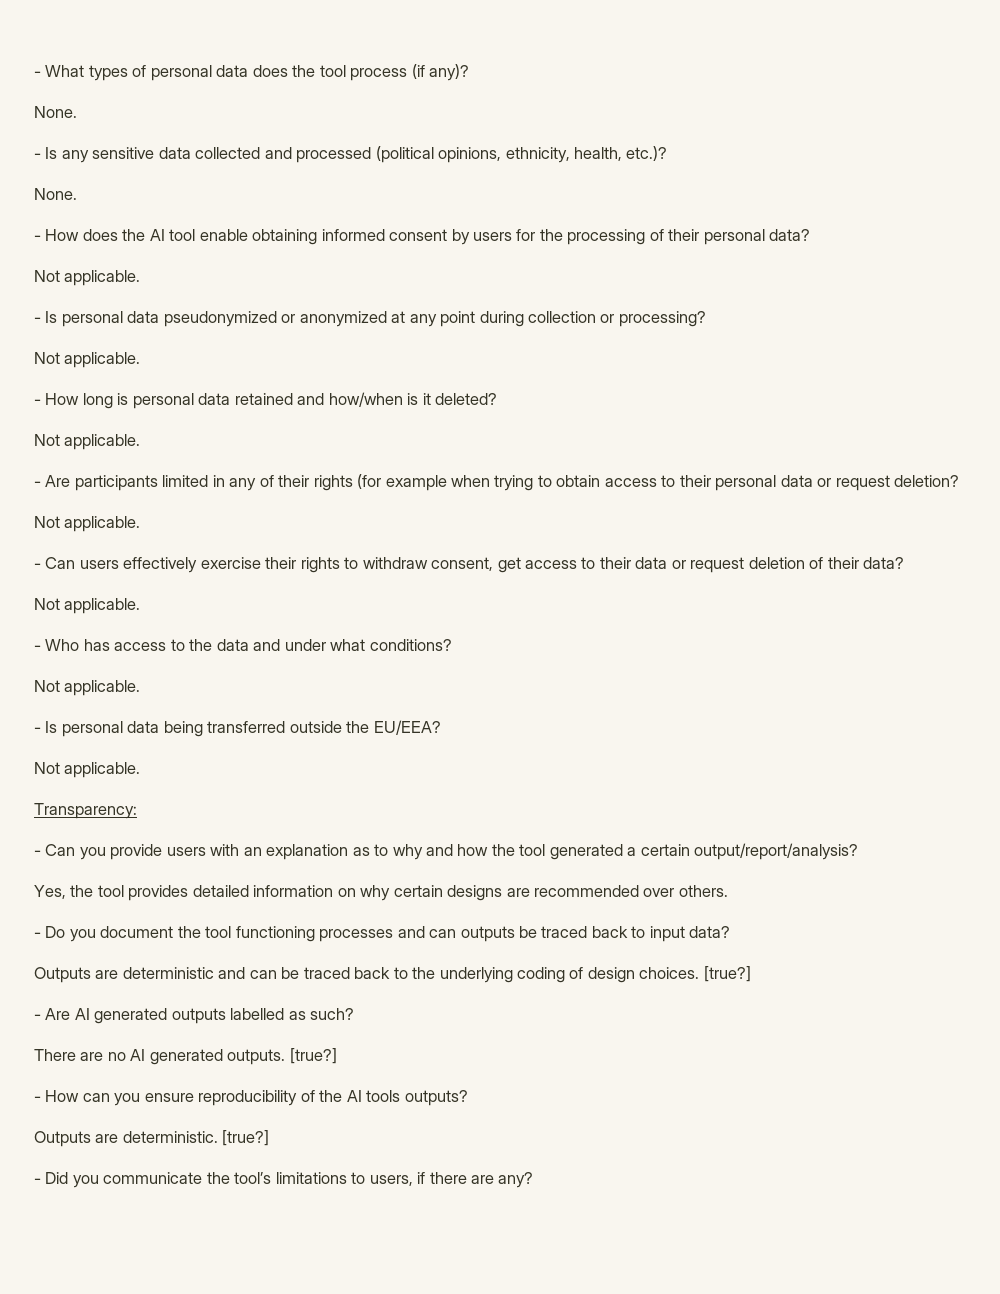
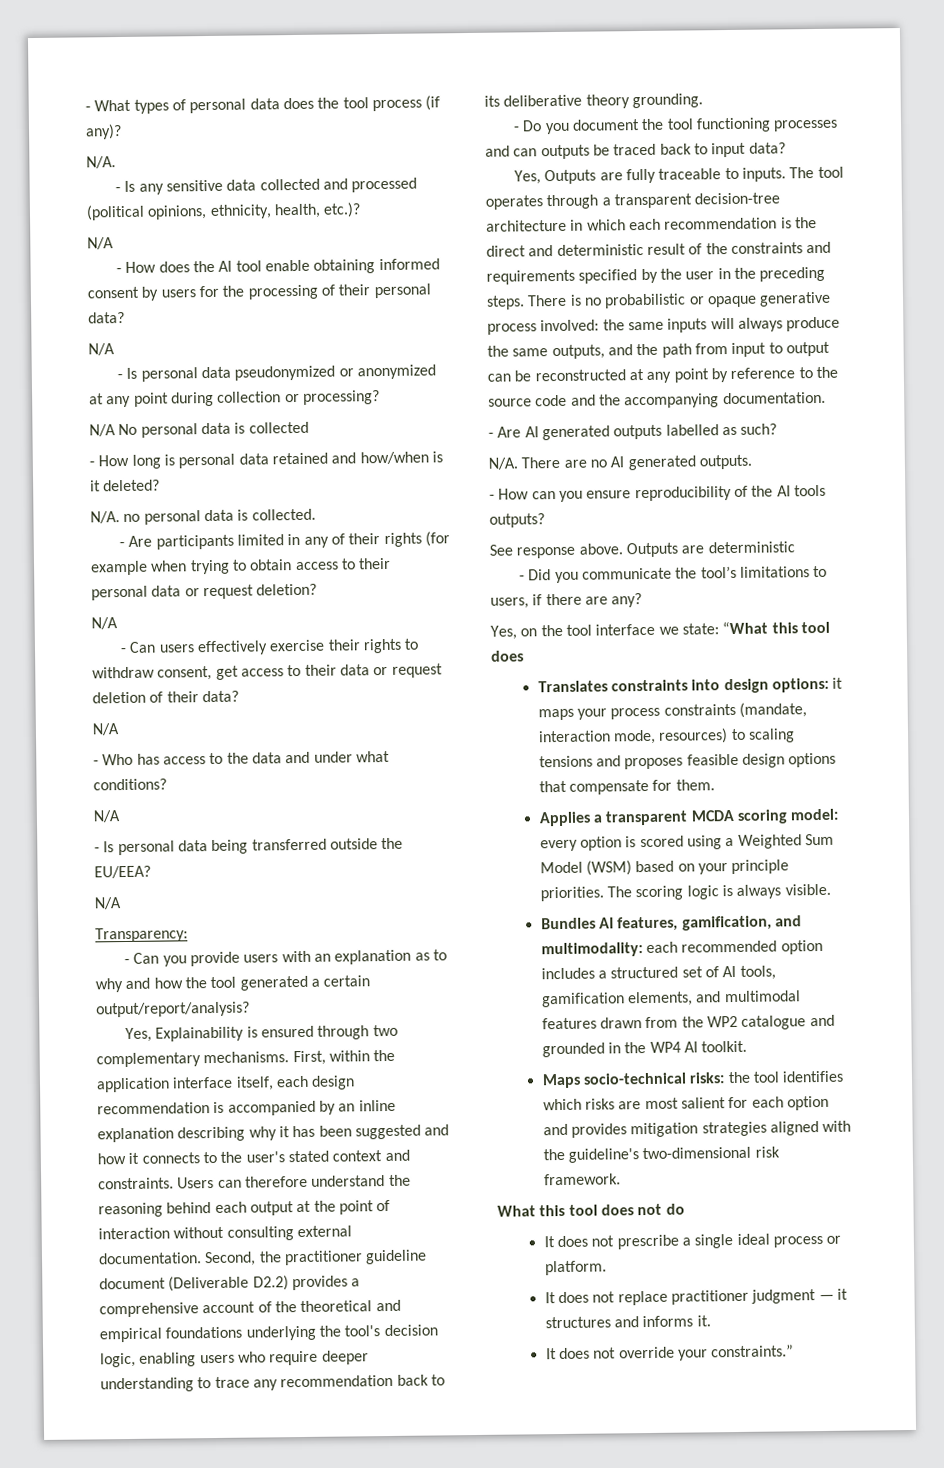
[34,106,77,118] None. -> [86,156,116,169] N/A.
[34,188,77,200] None. -> [87,237,114,250] N/A
[34,270,141,286] Not applicable. -> [88,343,115,356] N/A
[34,352,141,368] Not applicable. -> [89,421,309,438] N/A No personal data is collected
[34,434,141,450] Not applicable. -> [90,508,316,525] N/A. no personal data is collected.
[34,516,141,532] Not applicable. -> [91,617,118,630] N/A
[34,598,141,614] Not applicable. -> [92,723,119,736] N/A
[34,680,141,696] Not applicable. -> [93,810,120,823] N/A
[34,762,141,778] Not applicable. -> [94,897,121,910] N/A
[70,885,728,901] the tool provides detailed information on why certain designs are recommended over others. -> [155,1024,398,1042] [96,1049,396,1068] [96,1075,356,1093] [97,1099,396,1116] [97,1124,450,1143] [97,1149,410,1165] [98,1174,411,1190] [98,1199,391,1218] [98,1225,352,1241] [98,1249,428,1267] [99,1275,361,1292] [99,1299,401,1318] [99,1324,438,1343] [100,1350,369,1368] [100,1374,445,1393] [484,93,703,109] Explainability is ensured through two complementary mechanisms. First, within the application interface itself, each design recommendation is accompanied by an inline explanation describing why it has been suggested and how it connects to the user's stated context and constraints. Users can therefore understand the reasoning behind each output at the point of interaction without consulting external documentation. Second, the practitioner guideline document (Deliverable D2.2) provides a comprehensive account of the theoretical and empirical foundations underlying the tool's decision logic, enabling users who require deeper understanding to trace any recommendation back to its deliberative theory grounding.
[34,966,751,983] Outputs are deterministic and can be traced back to the underlying coding of design choices. [true?] -> [514,166,844,185] [485,192,781,210] [486,217,817,232] [486,241,832,257] [486,266,826,285] [486,291,832,310] [487,316,841,335] [487,341,830,360] [487,366,838,383] [488,391,826,409] Yes, Outputs are fully traceable to inputs. The tool operates through a transparent decision-tree architecture in which each recommendation is the direct and deterministic result of the constraints and requirements specified by the user in the preceding steps. There is no probabilistic or opaque generative process involved: the same inputs will always produce the same outputs, and the path from input to output can be reconstructed at any point by reference to the source code and the accompanying documentation.
(355, 1014) none -> [488,457,518,470] N/A.
[289,1048,337,1064] [true?] -> (752, 462) none
[34,1130,270,1147] Outputs are deterministic. [true?] -> [489,541,795,559] See response above. Outputs are deterministic
(534, 1180) none -> [490,621,830,640] [491,650,524,662] [537,677,844,694] [537,702,807,721] [537,728,795,745] [538,752,837,770] [538,779,715,795] [538,808,840,827] [539,833,834,852] [539,859,790,876] [539,883,831,902] [540,915,802,932] [540,939,823,958] [540,965,776,980] [540,990,801,1008] [541,1014,835,1030] [541,1040,748,1058] [541,1070,845,1089] [542,1095,829,1111] [542,1120,852,1138] [542,1146,780,1163] [543,1173,621,1186] [497,1203,685,1217] [543,1233,842,1250] [544,1260,607,1276] [544,1288,848,1306] [544,1315,711,1329] [545,1344,795,1361] // Yes, on the tool interface we state: “What this tool does // Translates constraints into design options: it maps your process constraints (mandate, interaction mode, resources) to scaling tensions and proposes feasible design options that compensate for them. // Applies a transparent MCDA scoring model: every option is scored using a Weighted Sum Model (WSM) based on your principle priorities. The scoring logic is always visible. // Bundles AI features, gamification, and multimodality: each recommended option includes a structured set of AI tools, gamification elements, and multimodal features drawn from the WP2 catalogue and grounded in the WP4 AI toolkit. // Maps socio-technical risks: the tool identifies which risks are most salient for each option and provides mitigation strategies aligned with the guideline's two-dimensional risk framework. // What this tool does not do // It does not prescribe a single ideal process or platform. // It does not replace practitioner judgment — it structures and informs it. // It does not override your constraints.”

